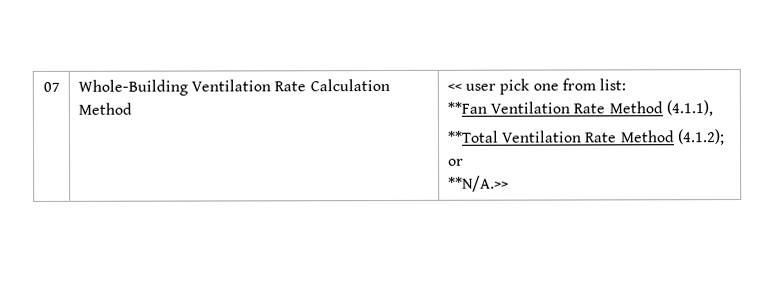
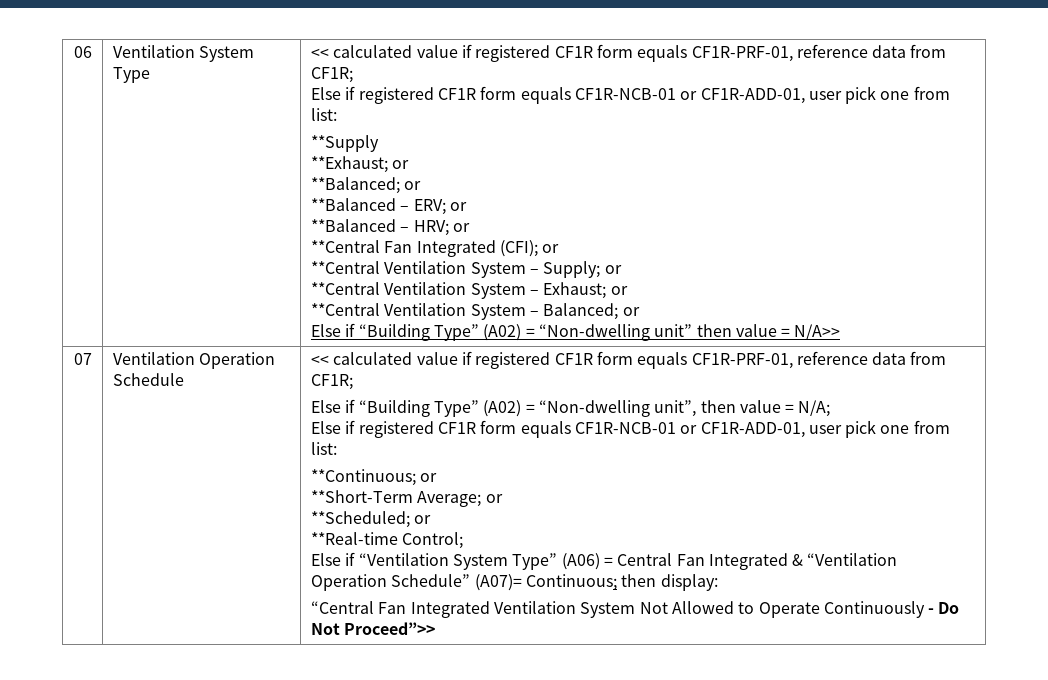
[42,81,60,92] [77,78,390,96] [77,102,132,115] [446,78,627,95] [446,100,713,117] [446,129,725,146] [447,158,464,166] [447,175,509,192] 07 | Whole-Building Ventilation Rate Calculation Method | << user pick one from list: // **Fan Ventilation Rate Method (4.1.1), // **Total Ventilation Rate Method (4.1.2); or // **N/A.>> -> [73,46,92,58] [112,45,255,62] [112,67,150,83] [310,44,947,62] [310,67,353,83] [310,86,950,104] [310,108,337,121] [310,135,379,152] [310,156,410,173] [310,177,422,194] [310,198,467,215] [310,219,470,236] [310,240,560,257] [310,261,622,278] [310,282,628,299] [310,303,640,320] [310,323,841,341] [73,353,92,365] [112,352,276,369] [112,373,184,386] [310,351,947,369] [310,374,353,390] [310,399,831,417] [310,420,950,438] [310,442,337,455] [310,469,438,486] [310,490,503,507] [310,511,432,528] [310,532,464,549] [310,552,898,570] [310,574,718,591] [310,601,960,618] [310,622,436,635] 06 | Ventilation System Type | << calculated value if registered CF1R form equals CF1R-PRF-01, reference data from CF1R; // Else if registered CF1R form equals CF1R-NCB-01 or CF1R-ADD-01, user pick one from list: // **Supply // **Exhaust; or // **Balanced; or // **Balanced – ERV; or // **Balanced – HRV; or // **Central Fan Integrated (CFI); or // **Central Ventilation System – Supply; or // **Central Ventilation System – Exhaust; or // **Central Ventilation System – Balanced; or // Else if “Building Type” (A02) = “Non-dwelling unit” then value = N/A>> // 07 | Ventilation Operation Schedule | << calculated value if registered CF1R form equals CF1R-PRF-01, reference data from CF1R; // Else if “Building Type” (A02) = “Non-dwelling unit”, then value = N/A; // Else if registered CF1R form equals CF1R-NCB-01 or CF1R-ADD-01, user pick one from list: // **Continuous; or // **Short-Term Average; or // **Scheduled; or // **Real-time Control; // Else if “Ventilation System Type” (A06) = Central Fan Integrated & “Ventilation Operation Schedule” (A07)= Continuous; then display: // “Central Fan Integrated Ventilation System Not Allowed to Operate Continuously - Do Not Proceed”>>

